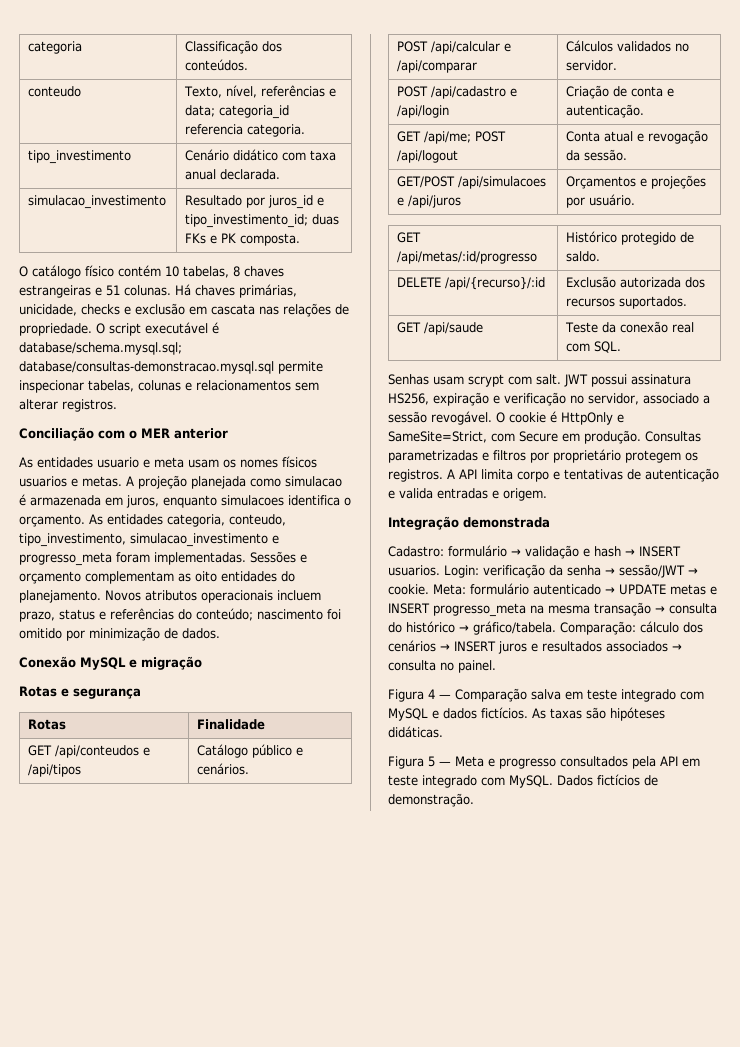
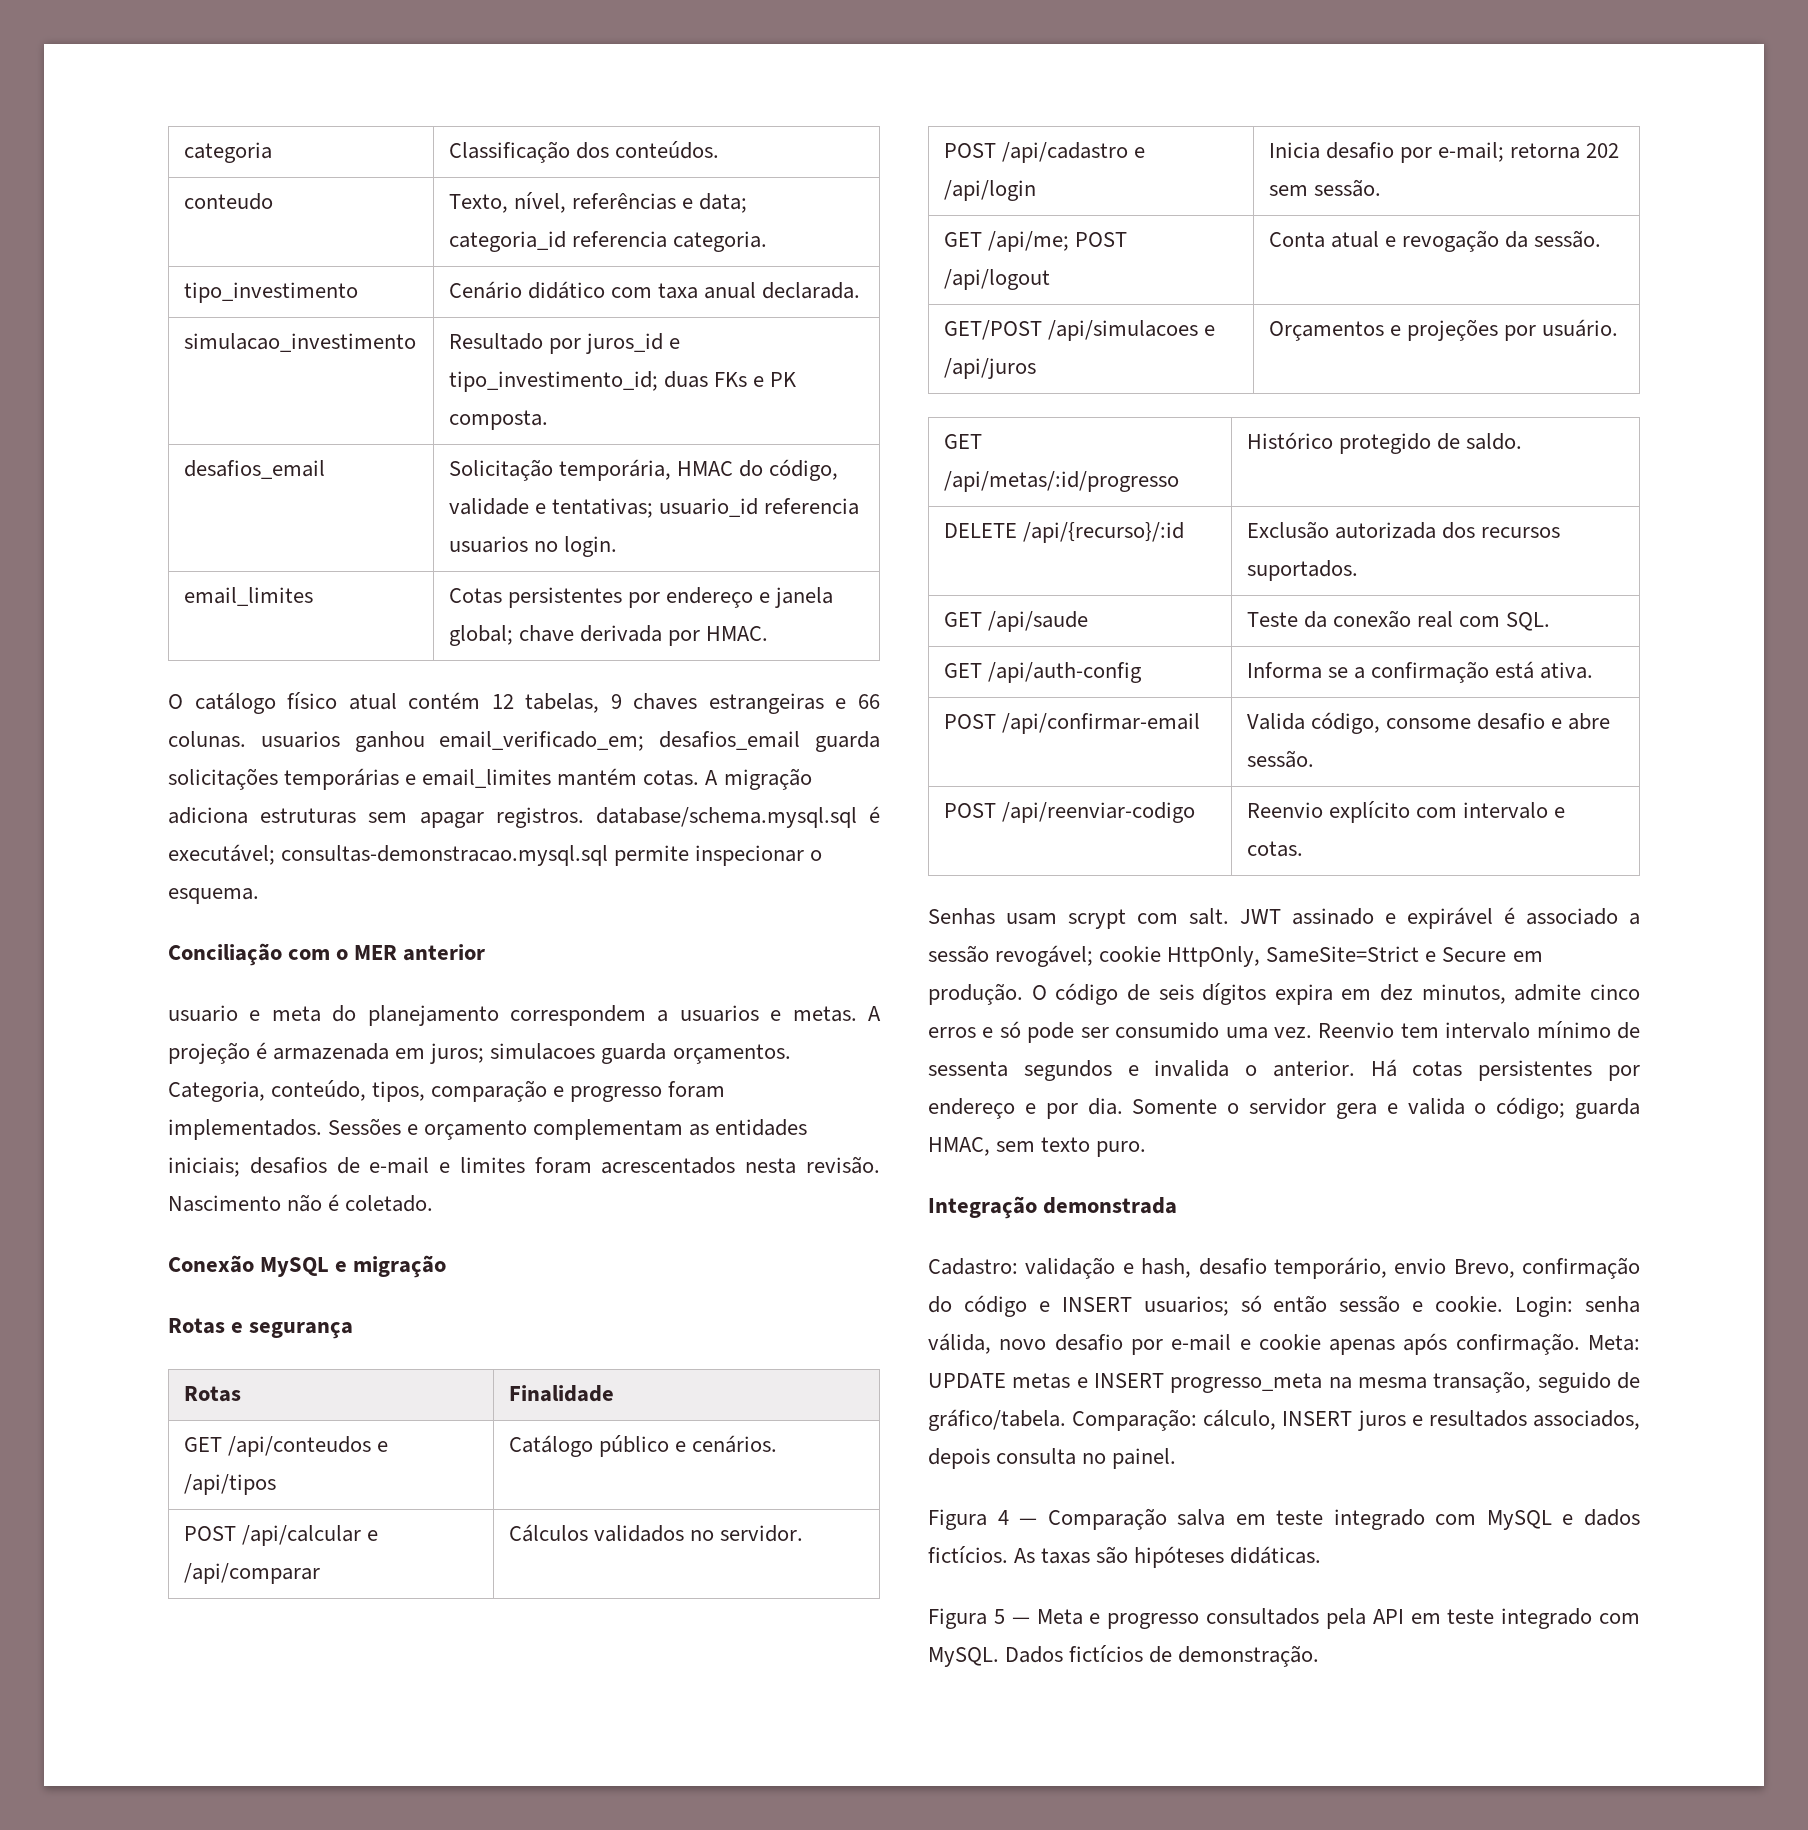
[19,265,284,279] [19,284,297,298] [19,303,349,317] [19,322,219,336] [19,342,182,355] [19,361,323,374] [19,380,319,393] [19,399,117,412] // O catálogo físico contém 10 tabelas, 8 chaves estrangeiras e 51 colunas. Há chaves primárias, unicidade, checks e exclusão em cascata nas relações de propriedade. O script executável é database/schema.mysql.sql; database/consultas-demonstracao.mysql.sql permite inspecionar tabelas, colunas e relacionamentos sem alterar registros. -> [184,460,326,479] [449,459,839,481] [449,498,860,518] [449,536,618,557] [184,587,314,606] [449,587,834,608] [449,625,769,646] [168,692,880,714] [168,731,880,752] [168,768,812,790] [168,806,880,828] [168,844,823,866] [168,888,259,904] // desafios_email | Solicitação temporária, HMAC do código, validade e tentativas; usuario_id referencia usuarios no login. // email_limites | Cotas persistentes por endereço e janela global; chave derivada por HMAC. // O catálogo físico atual contém 12 tabelas, 9 chaves estrangeiras e 66 colunas. usuarios ganhou email_verificado_em; desafios_email guarda solicitações temporárias e email_limites mantém cotas. A migração adiciona estruturas sem apagar registros. database/schema.mysql.sql é executável; consultas-demonstracao.mysql.sql permite inspecionar o esquema.
[19,457,93,468] As entidades -> (486, 952) none
[188,456,317,468] usam os nomes físicos -> [332,1005,669,1026] do planejamento correspondem a
[191,476,342,489] [19,494,351,508] [19,514,286,527] [19,533,279,547] [19,552,246,566] planejada como simulacao é armazenada em juros, enquanto simulacoes identifica o orçamento. As entidades categoria, conteudo, tipo_investimento, simulacao_investimento e progresso_meta foram implementadas. -> [256,1042,791,1064] [168,1080,726,1102] [168,1119,322,1140] é armazenada em juros; simulacoes guarda orçamentos. Categoria, conteúdo, tipos, comparação e progresso foram implementados.
[195,571,295,582] [19,590,321,603] [19,608,341,622] [19,627,220,641] oito entidades do planejamento. Novos atributos operacionais incluem prazo, status e referências do conteúdo; nascimento foi omitido por minimização de dados. -> [715,1119,808,1136] [168,1156,880,1177] [168,1194,434,1212] entidades iniciais; desafios de e-mail e limites foram acrescentados nesta revisão. Nascimento não é coletado.
[566,85,675,99] [566,104,645,118] Criação de conta e autenticação. -> [1269,142,1620,163] [1269,179,1382,197] Inicia desafio por e-mail; retorna 202 sem sessão.
(622, 347) none -> [944,662,1143,683] [1247,661,1594,683] [944,713,1201,734] [1247,712,1611,734] [1247,750,1315,768] [944,802,1196,823] [1247,801,1566,823] [1247,841,1304,857] // GET /api/auth-config | Informa se a confirmação está ativa. // POST /api/confirmar-email | Valida código, consome desafio e abre sessão. // POST /api/reenviar-codigo | Reenvio explícito com intervalo e cotas.
[591,374,691,387] [388,392,710,406] [388,411,624,425] [388,430,701,444] [388,449,698,463] [388,468,719,482] [388,488,547,501] [388,516,550,530] [388,545,681,559] [388,564,698,578] [388,583,615,595] possui assinatura HS256, expiração e verificação no servidor, associado a sessão revogável. O cookie é HttpOnly e SameSite=Strict, com Secure em produção. Consultas parametrizadas e filtros por proprietário protegem os registros. A API limita corpo e tentativas de autenticação e valida entradas e origem. // Integração demonstrada // Cadastro: formulário → validação e hash → INSERT usuarios. Login: verificação da senha → sessão/JWT → cookie. Meta: formulário autenticado → -> [1292,907,1640,929] [928,945,1543,967] [928,983,1640,1005] [928,1021,1640,1043] [928,1059,1640,1081] [928,1097,1640,1119] [928,1137,1147,1157] [928,1196,1178,1219] [928,1257,1640,1279] [928,1295,1640,1317] [928,1333,1640,1355] assinado e expirável é associado a sessão revogável; cookie HttpOnly, SameSite=Strict e Secure em produção. O código de seis dígitos expira em dez minutos, admite cinco erros e só pode ser consumido uma vez. Reenvio tem intervalo mínimo de sessenta segundos e invalida o anterior. Há cotas persistentes por endereço e por dia. Somente o servidor gera e valida o código; guarda HMAC, sem texto puro. // Integração demonstrada // Cadastro: validação e hash, desafio temporário, envio Brevo, confirmação do código e INSERT usuarios; só então sessão e cookie. Login: senha válida, novo desafio por e-mail e cookie apenas após confirmação. Meta:
[594,602,717,616] [388,621,703,635] [388,640,450,652] transação → consulta do histórico → gráfico/tabela. Comparação: cálculo dos cenários → -> [1433,1371,1640,1393] [928,1409,1277,1431] transação, seguido de gráfico/tabela. Comparação: cálculo,
[606,641,682,652] associados → -> [1533,1410,1640,1430] [928,1448,990,1469] associados, depois

